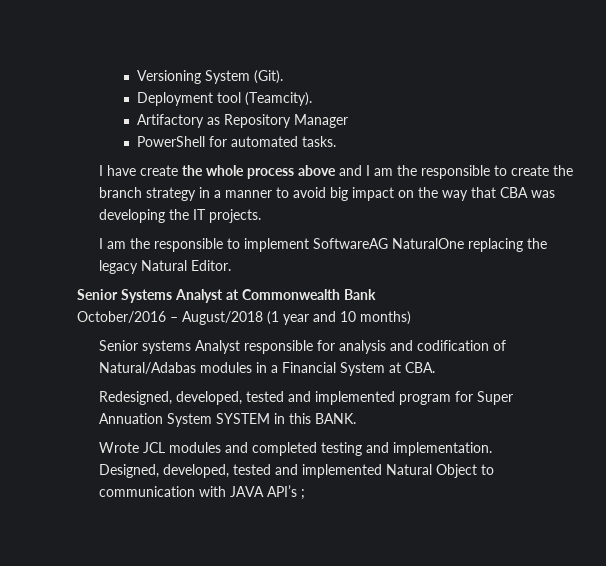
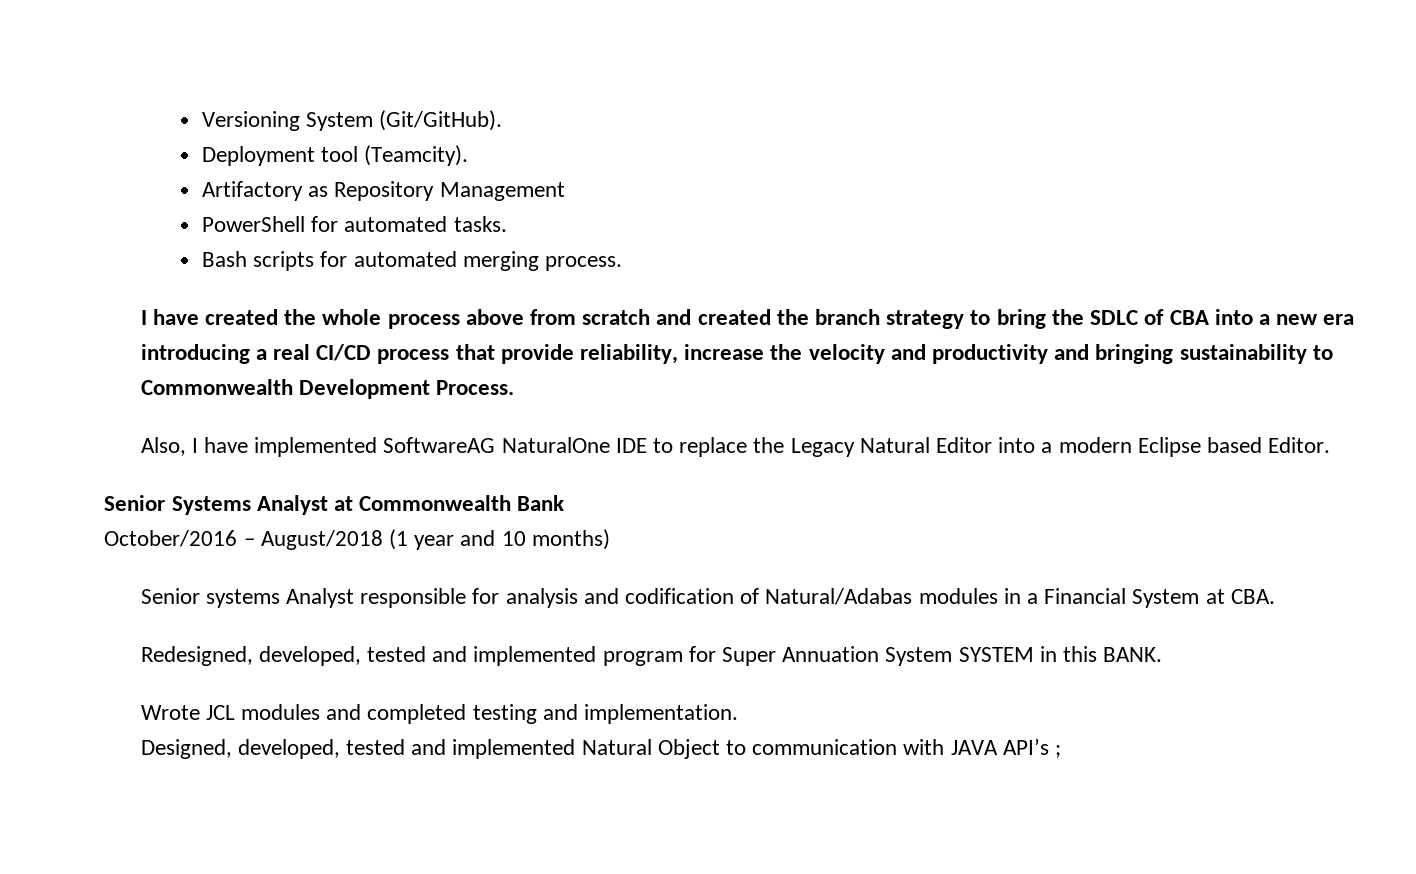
[253,70,283,84] (Git). -> [379,110,503,131] (Git/GitHub).
[293,114,348,128] Manager -> [439,182,565,201] Management
[98,165,178,176] // I have create -> [202,251,623,271] [140,309,278,325] // Bash scripts for automated merging process. // I have created
[338,165,573,179] [98,187,555,201] [98,209,261,223] [98,238,547,252] [98,260,187,274] and I am the responsible to create the branch strategy in a manner to avoid big impact on the way that CBA was developing the IT projects. // I am the responsible to implement SoftwareAG NaturalOne replacing the legacy Natural -> [529,309,1355,329] [140,344,1333,364] [140,379,514,399] [140,437,1263,457] from scratch and created the branch strategy to bring the SDLC of CBA into a new era introducing a real CI/CD process that provide reliability, increase the velocity and productivity and bringing sustainability to Commonwealth Development Process. // Also, I have implemented SoftwareAG NaturalOne IDE to replace the Legacy Natural Editor into a modern Eclipse based

